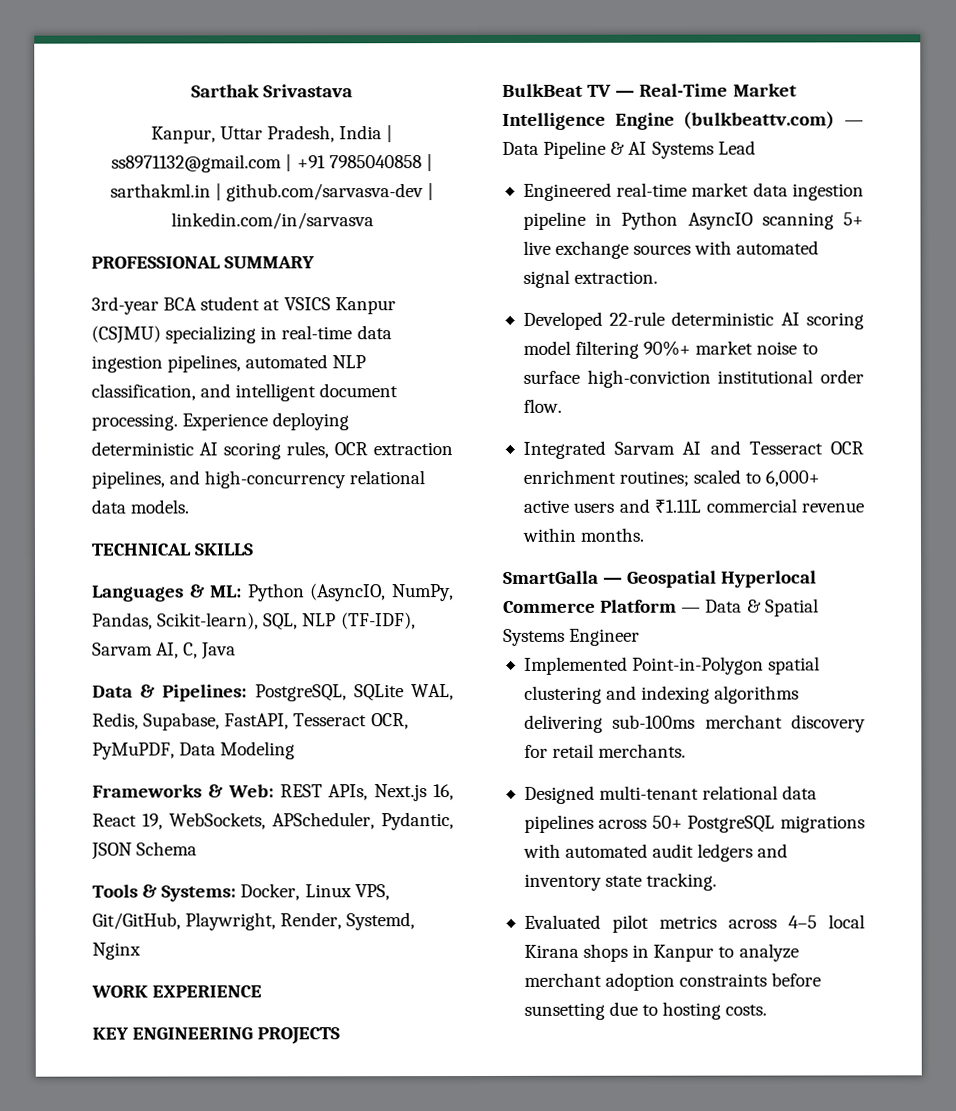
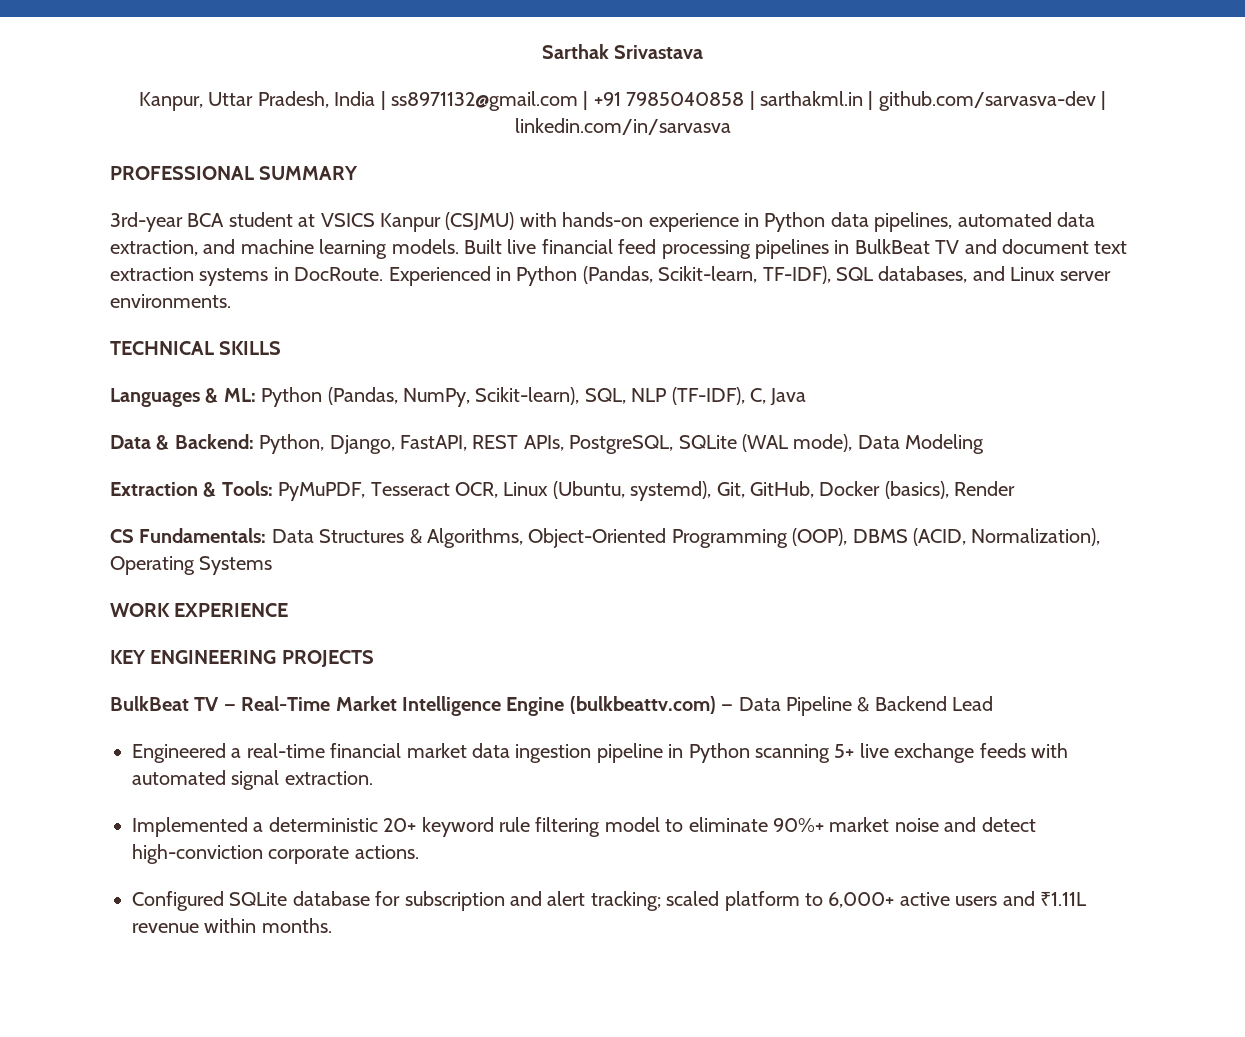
[165,325,392,344] [91,354,367,373] [91,383,399,402] [91,412,350,431] [91,441,453,460] [91,470,426,489] [91,499,190,514] specializing in real-time data ingestion pipelines, automated NLP classification, and intelligent document processing. Experience deploying deterministic AI scoring rules, OCR extraction pipelines, and high-concurrency relational data models. -> [519,212,1095,232] [110,239,1128,259] [110,266,1111,286] [110,294,231,308] with hands-on experience in Python data pipelines, automated data extraction, and machine learning models. Built live financial feed processing pipelines in BulkBeat TV and document text extraction systems in DocRoute. Experienced in Python (Pandas, Scikit-learn, TF-IDF), SQL databases, and Linux server environments.
[310,583,454,602] [92,612,153,630] (AsyncIO, NumPy, Pandas, -> [327,387,470,407] (Pandas, NumPy,
[92,642,180,659] Sarvam AI, -> (745, 396) none
[162,684,454,702] [92,712,409,731] [92,741,296,760] [92,784,454,802] [92,812,454,831] [91,841,198,860] [92,883,390,902] [92,912,416,931] [92,942,141,960] Pipelines: PostgreSQL, SQLite WAL, Redis, Supabase, FastAPI, Tesseract OCR, PyMuPDF, Data Modeling // Frameworks & Web: REST APIs, Next.js 16, React 19, WebSockets, APScheduler, Pydantic, JSON Schema // Tools & Systems: Docker, Linux VPS, Git/GitHub, Playwright, Render, Systemd, Nginx -> [174,434,985,454] [110,481,1016,501] [110,528,1101,548] [110,556,273,575] Backend: Python, Django, FastAPI, REST APIs, PostgreSQL, SQLite (WAL mode), Data Modeling // Extraction & Tools: PyMuPDF, Tesseract OCR, Linux (Ubuntu, systemd), Git, GitHub, Docker (basics), Render // CS Fundamentals: Data Structures & Algorithms, Object-Oriented Programming (OOP), DBMS (ACID, Normalization), Operating Systems
[628,141,714,159] AI Systems -> [874,696,947,711] Backend
[616,182,688,197] real-time -> [231,743,402,758] a real-time financial
[687,212,753,230] AsyncIO -> (750, 753) none
[633,244,692,255] sources -> [979,743,1026,758] feeds
[522,311,865,330] [522,340,818,359] [522,369,864,388] [522,398,562,413] [522,440,864,459] [522,469,742,487] Developed 22-rule deterministic AI scoring model filtering 90%+ market noise to surface high-conviction institutional order flow. // Integrated Sarvam AI and Tesseract OCR enrichment routines; scaled -> [132,817,1036,837] [132,844,419,864] [132,891,800,911] Implemented a deterministic 20+ keyword rule filtering model to eliminate 90%+ market noise and detect high-conviction corporate actions. // Configured SQLite database for subscription and alert tracking; scaled platform
[705,498,797,513] commercial -> (1086, 898) none
[503,570,818,588] [503,598,819,617] [503,628,641,646] [523,656,821,675] [523,685,800,704] [523,714,866,733] [523,743,687,758] [523,785,818,804] [523,814,865,833] [522,843,789,862] [523,872,718,891] [523,914,865,933] [523,943,799,962] [523,972,822,991] [523,1001,768,1020] // SmartGalla — Geospatial Hyperlocal Commerce Platform — Data & Spatial Systems Engineer // Implemented Point-in-Polygon spatial clustering and indexing algorithms delivering sub-100ms merchant discovery for retail merchants. // Designed multi-tenant relational data pipelines across 50+ PostgreSQL migrations with automated audit ledgers and inventory state tracking. // Evaluated pilot metrics across 4–5 local Kirana shops in Kanpur to analyze merchant adoption constraints before sunsetting due to hosting costs. -> (332, 925) none

